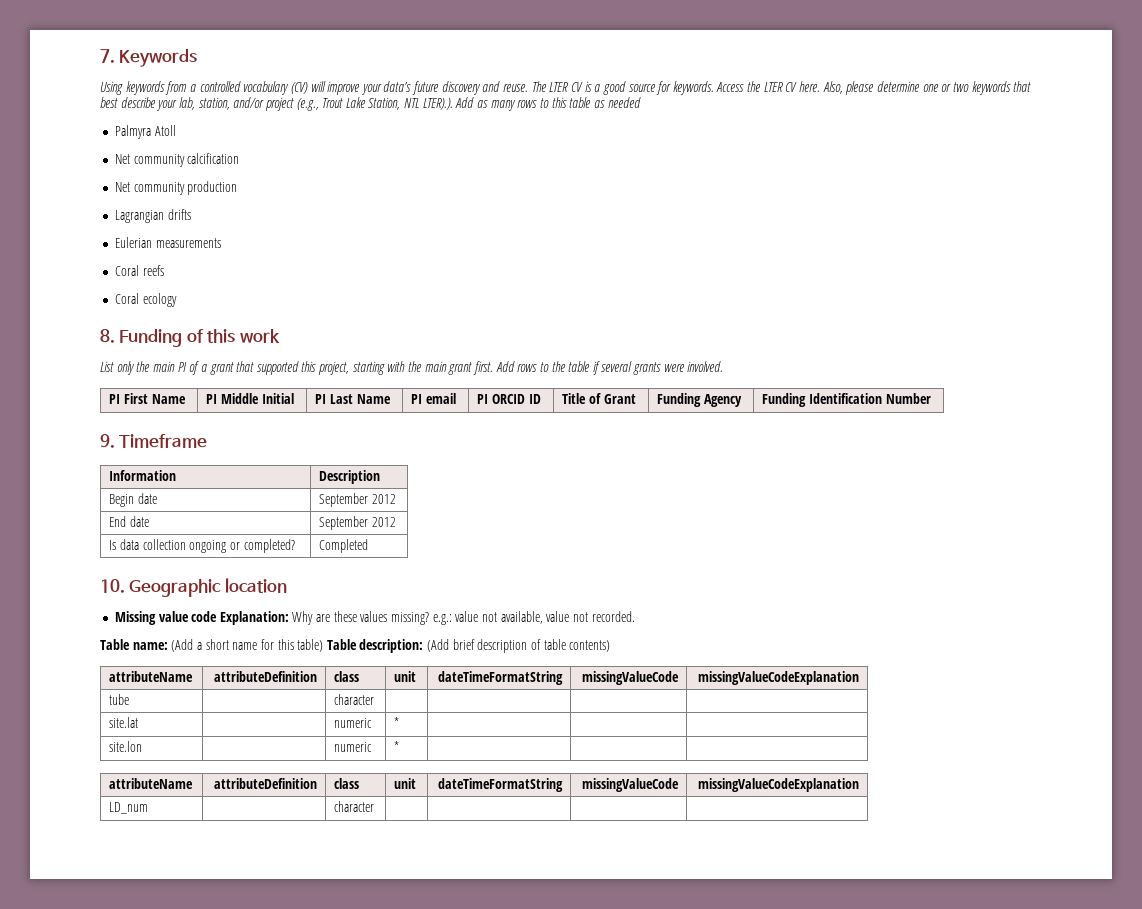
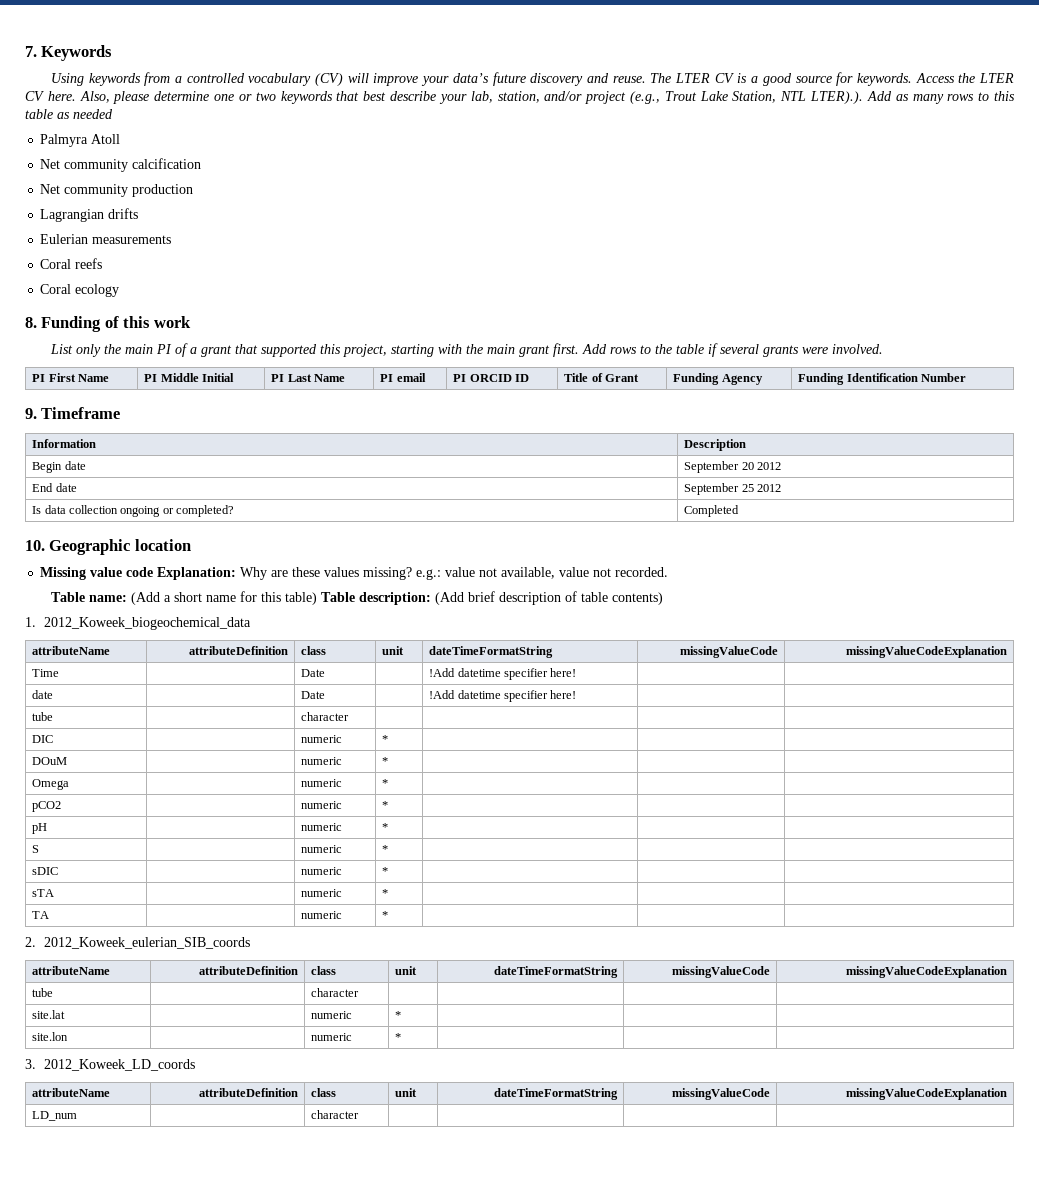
(369, 500) none -> [741,462,754,470] 20
(369, 523) none -> [741,484,754,492] 25
(611, 646) none -> [25,617,251,630] [32,646,111,655] [188,646,288,655] [301,646,327,655] [382,646,405,655] [429,646,554,658] [679,646,778,658] [845,646,1007,658] [32,669,60,677] [301,669,326,677] [429,668,577,680] [32,690,54,699] [301,691,326,699] [429,690,577,702] [32,712,54,721] [301,712,350,721] [32,735,54,743] [301,735,343,743] [382,735,389,743] [32,757,68,765] [301,757,343,765] [382,757,389,765] [32,779,70,790] [301,779,343,787] [382,779,389,787] [32,801,62,812] [301,801,343,809] [382,801,389,809] [32,823,48,834] [301,823,343,831] [382,823,389,831] [32,845,40,853] [301,845,343,853] [382,845,389,853] [32,867,59,875] [301,867,343,875] [382,867,389,875] [32,889,55,897] [301,889,343,897] [382,889,389,897] [32,911,50,919] [301,911,343,919] [382,911,389,919] [25,937,250,949] // 1. 2012_Koweek_biogeochemical_data // attributeName | attributeDefinition | class | unit | dateTimeFormatString | missingValueCode | missingValueCodeExplanation // Time | | Date | | !Add datetime specifier here! | | // date | | Date | | !Add datetime specifier here! | | // tube | | character | | | | // DIC | | numeric | * | | | // DOuM | | numeric | * | | | // Omega | | numeric | * | | | // pCO2 | | numeric | * | | | // pH | | numeric | * | | | // S | | numeric | * | | | // sDIC | | numeric | * | | | // sTA | | numeric | * | | | // TA | | numeric | * | | | // 2. 2012_Koweek_eulerian_SIB_coords
(400, 746) none -> [25,1059,195,1071] // 3. 2012_Koweek_LD_coords

